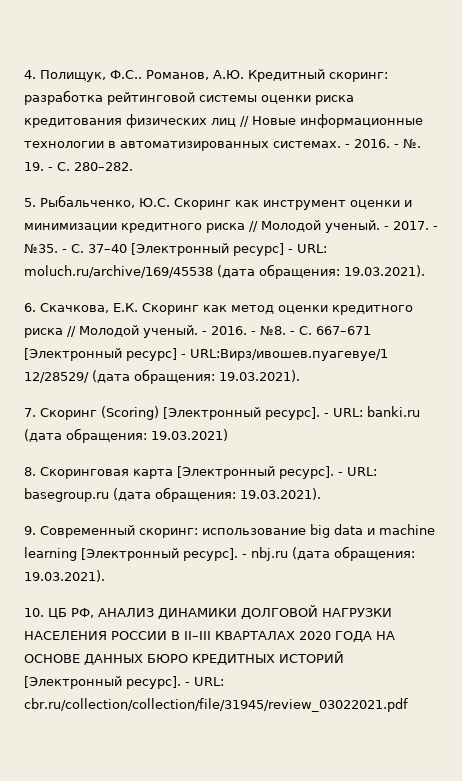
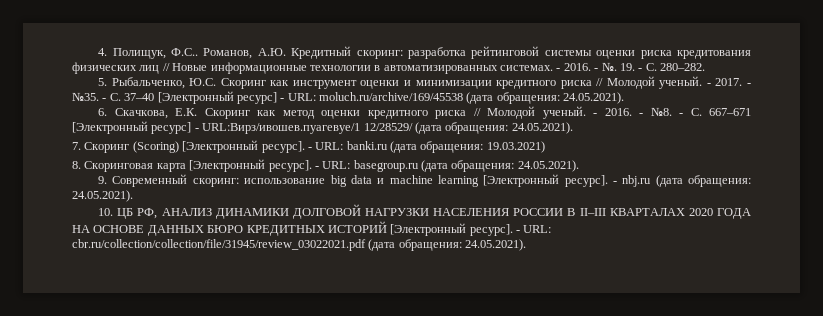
[344,265,425,277] 19.03.2021). -> [563,92,625,104] 24.05.2021).
[219,370,300,382] 19.03.2021). -> [511,122,573,134] 24.05.2021).
[240,488,321,500] 19.03.2021). -> [517,160,579,172] 24.05.2021).
[24,570,105,582] 19.03.2021). -> [72,190,133,202] 24.05.2021).
(408, 705) none -> [368,239,527,251] (дата обращения: 24.05.2021).

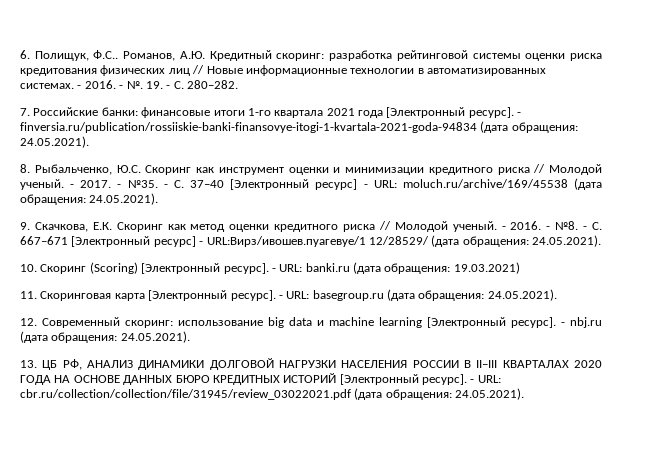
[98,48,108,56] 4. -> [20,50,30,59] 6.
[98,78,108,86] 5. -> [20,107,522,118] [20,121,578,133] [20,136,89,148] [20,164,30,173] 7. Российские банки: финансовые итоги 1-го квартала 2021 года [Электронный ресурс]. - finversia.ru/publication/rossiiskie-banki-finansovye-itogi-1-kvartala-2021-goda-94834 (дата обращения: 24.05.2021). // 8.
[98,108,108,116] 6. -> [20,222,30,230] 9.
[72,142,81,150] 7. -> [20,264,37,272] 10.
[72,161,81,169] 8. -> [20,291,37,299] 11.
[98,176,108,184] 9. -> [20,318,37,326] 12.
[98,208,114,216] 10. -> [20,360,37,368] 13.

